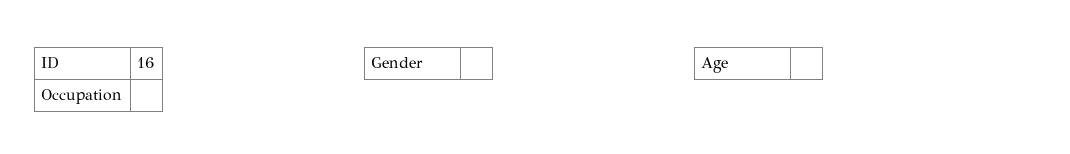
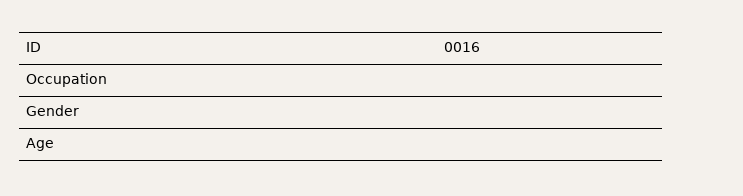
[137,57,155,68] 16 -> [444,42,481,52] 0016

